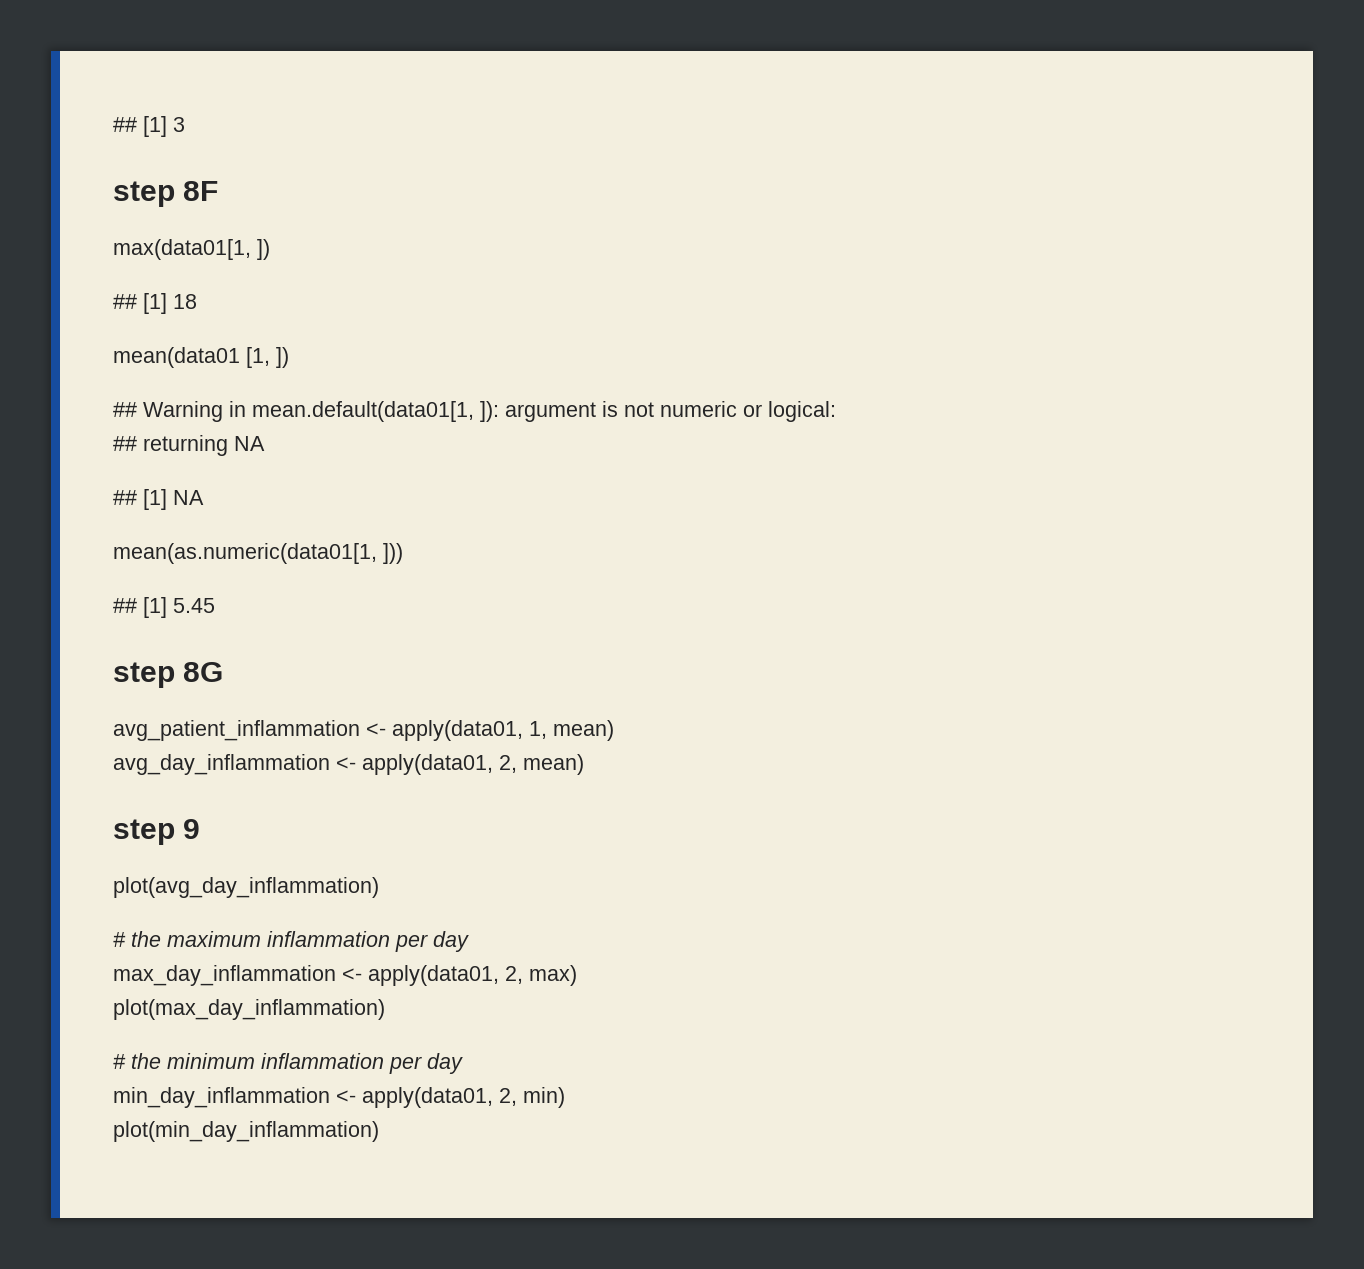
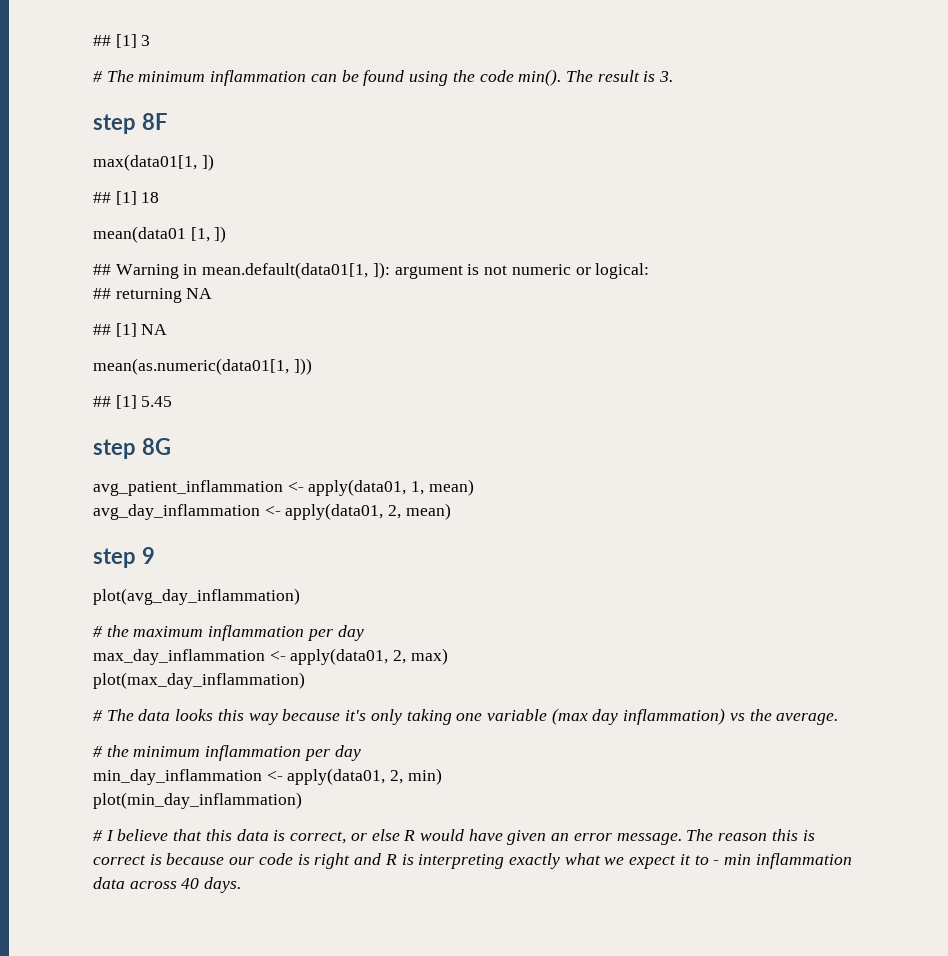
(185, 124) none -> [93,69,674,86] // # The minimum inflammation can be found using the code min(). The result is 3.
(385, 1009) none -> [93,708,839,725] // # The data looks this way because it's only taking one variable (max day inflammation) vs the average.
(379, 1131) none -> [93,829,815,845] [93,853,852,869] [93,877,242,893] // # I believe that this data is correct, or else R would have given an error message. The reason this is correct is because our code is right and R is interpreting exactly what we expect it to - min inflammation data across 40 days.

